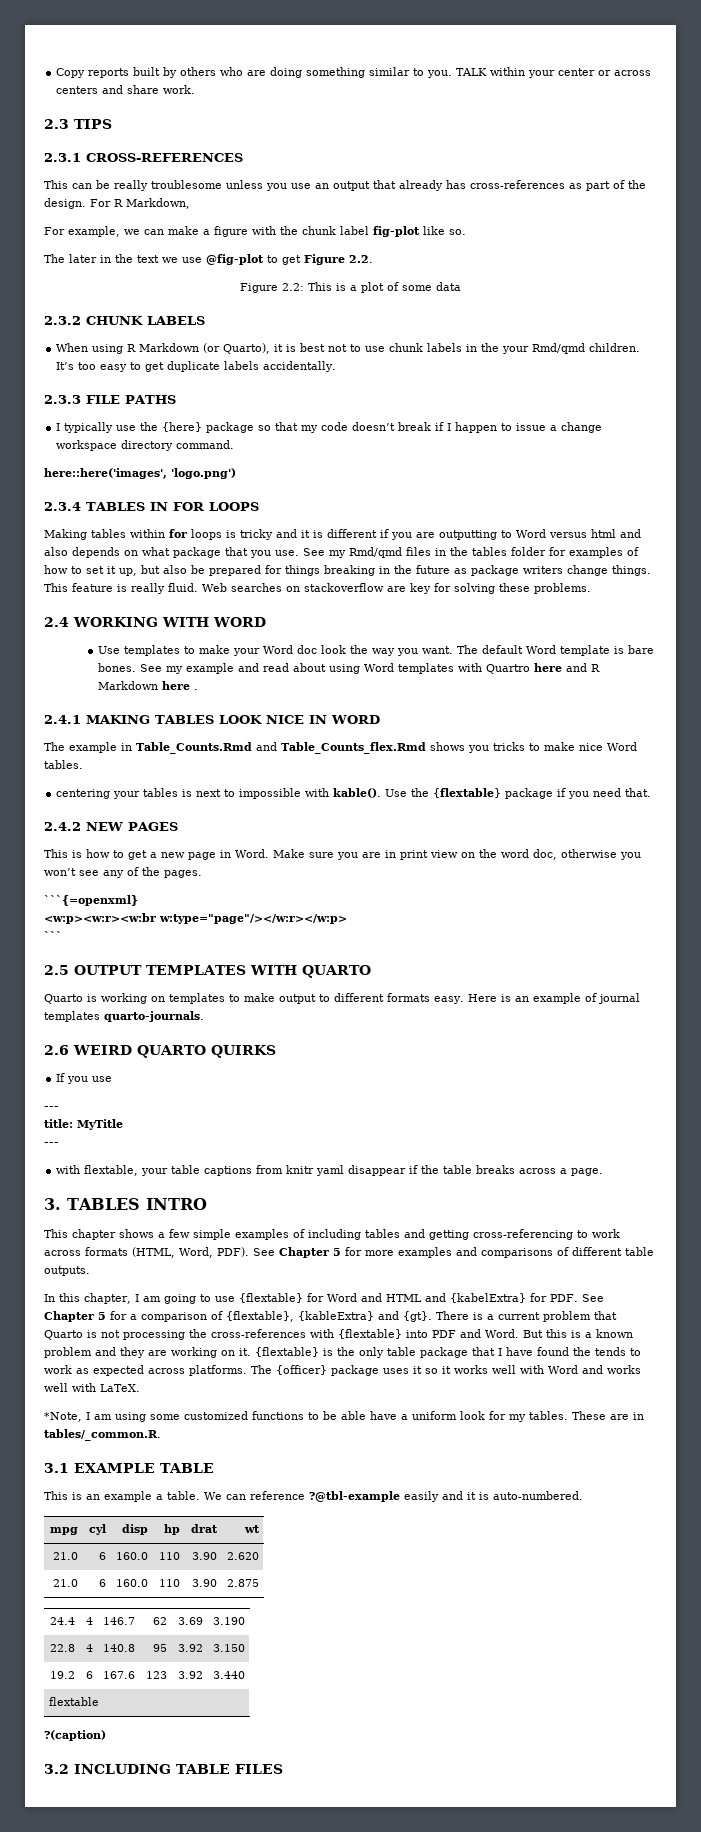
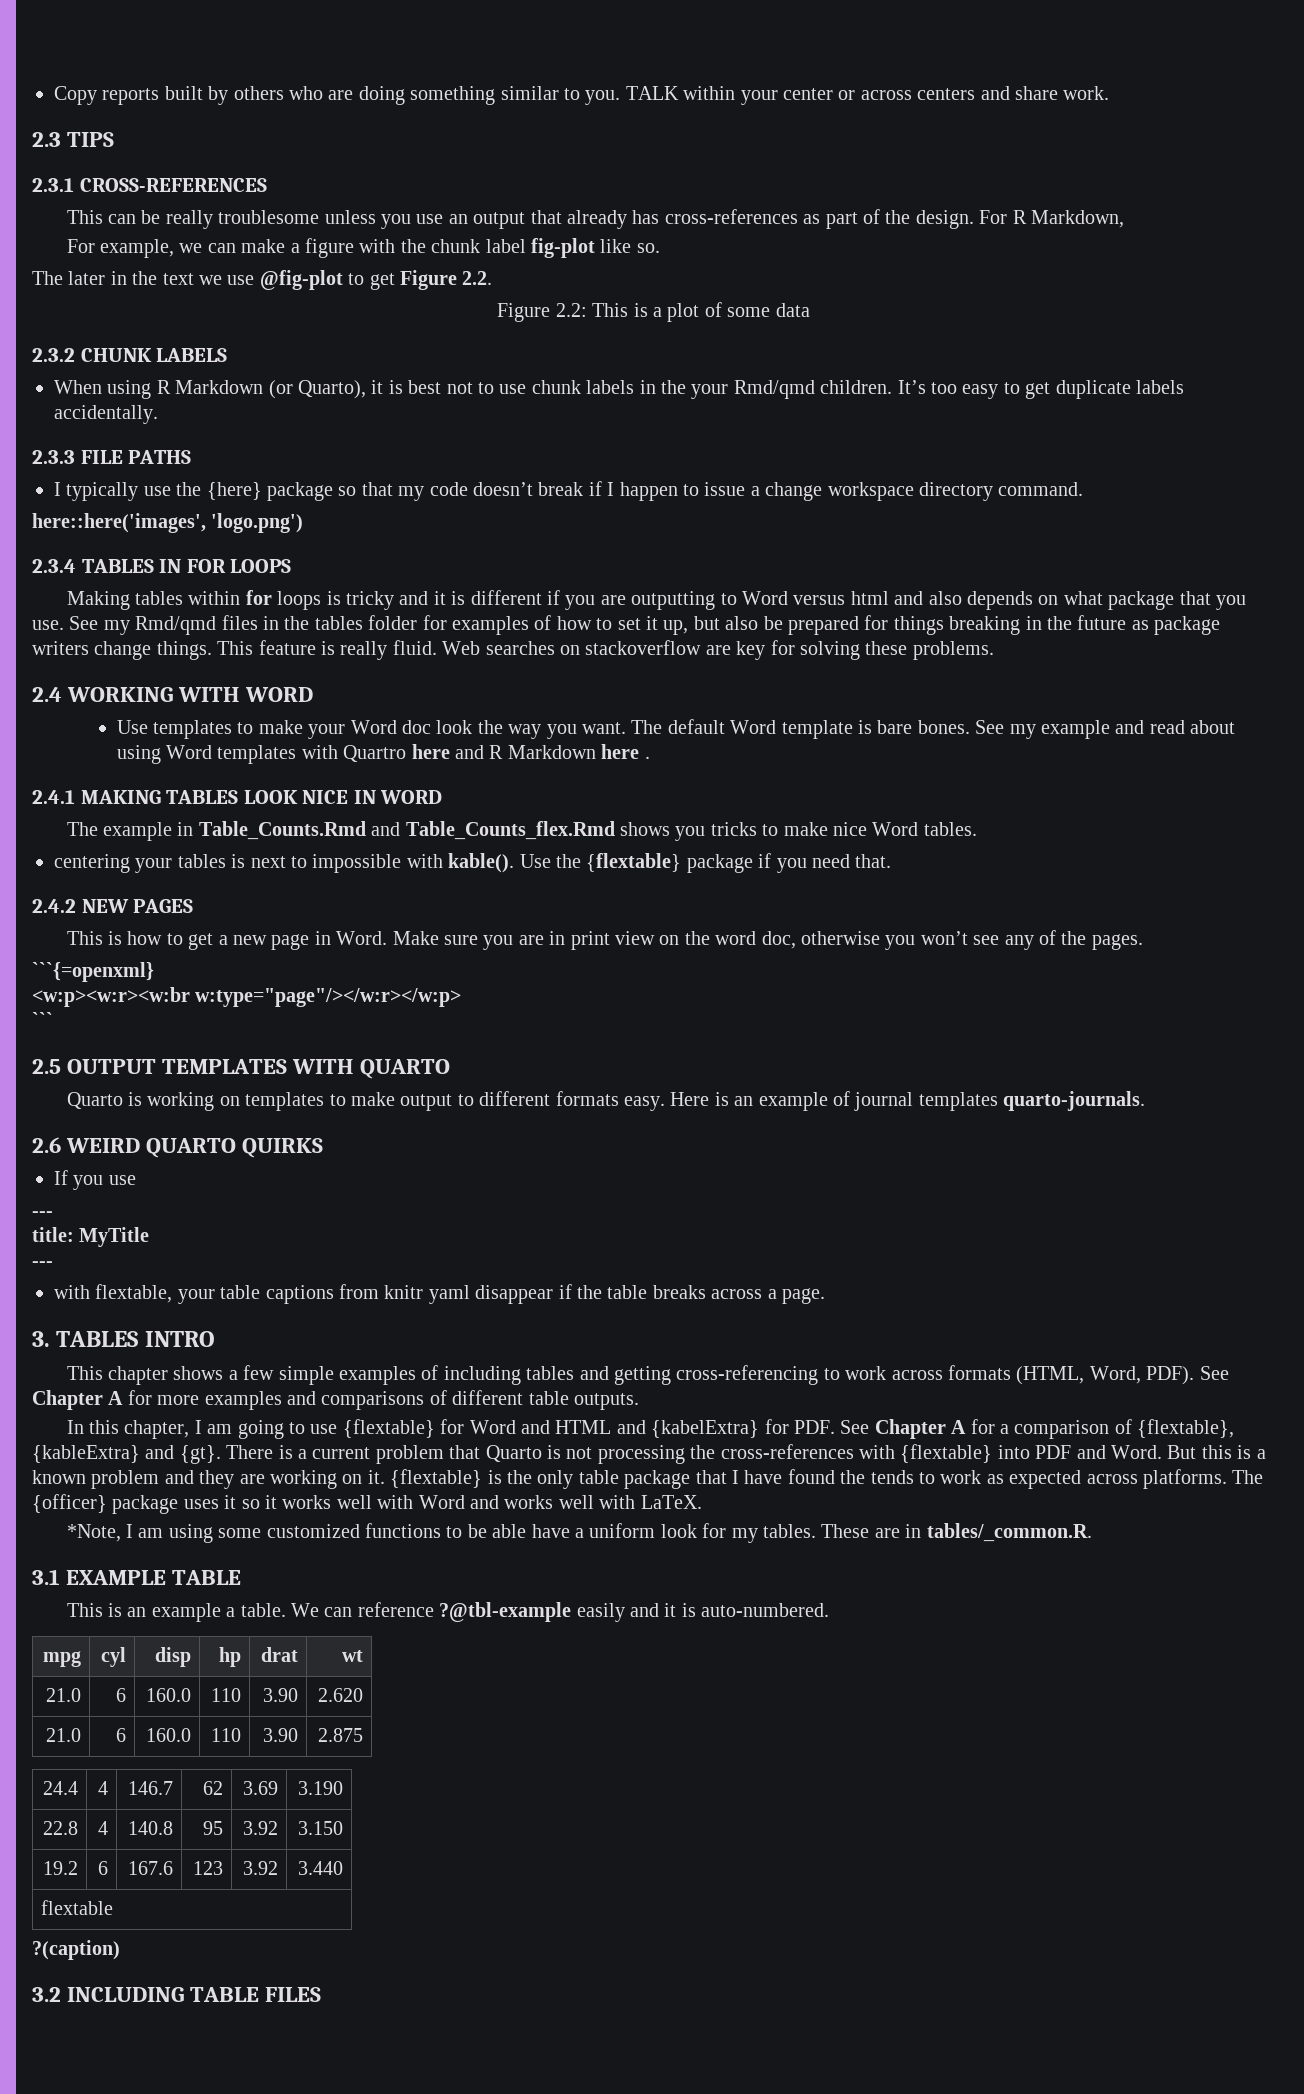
[333,1248,341,1256] 5 -> [108,1391,124,1405] A
[98,1312,106,1320] 5 -> [951,1420,967,1434] A

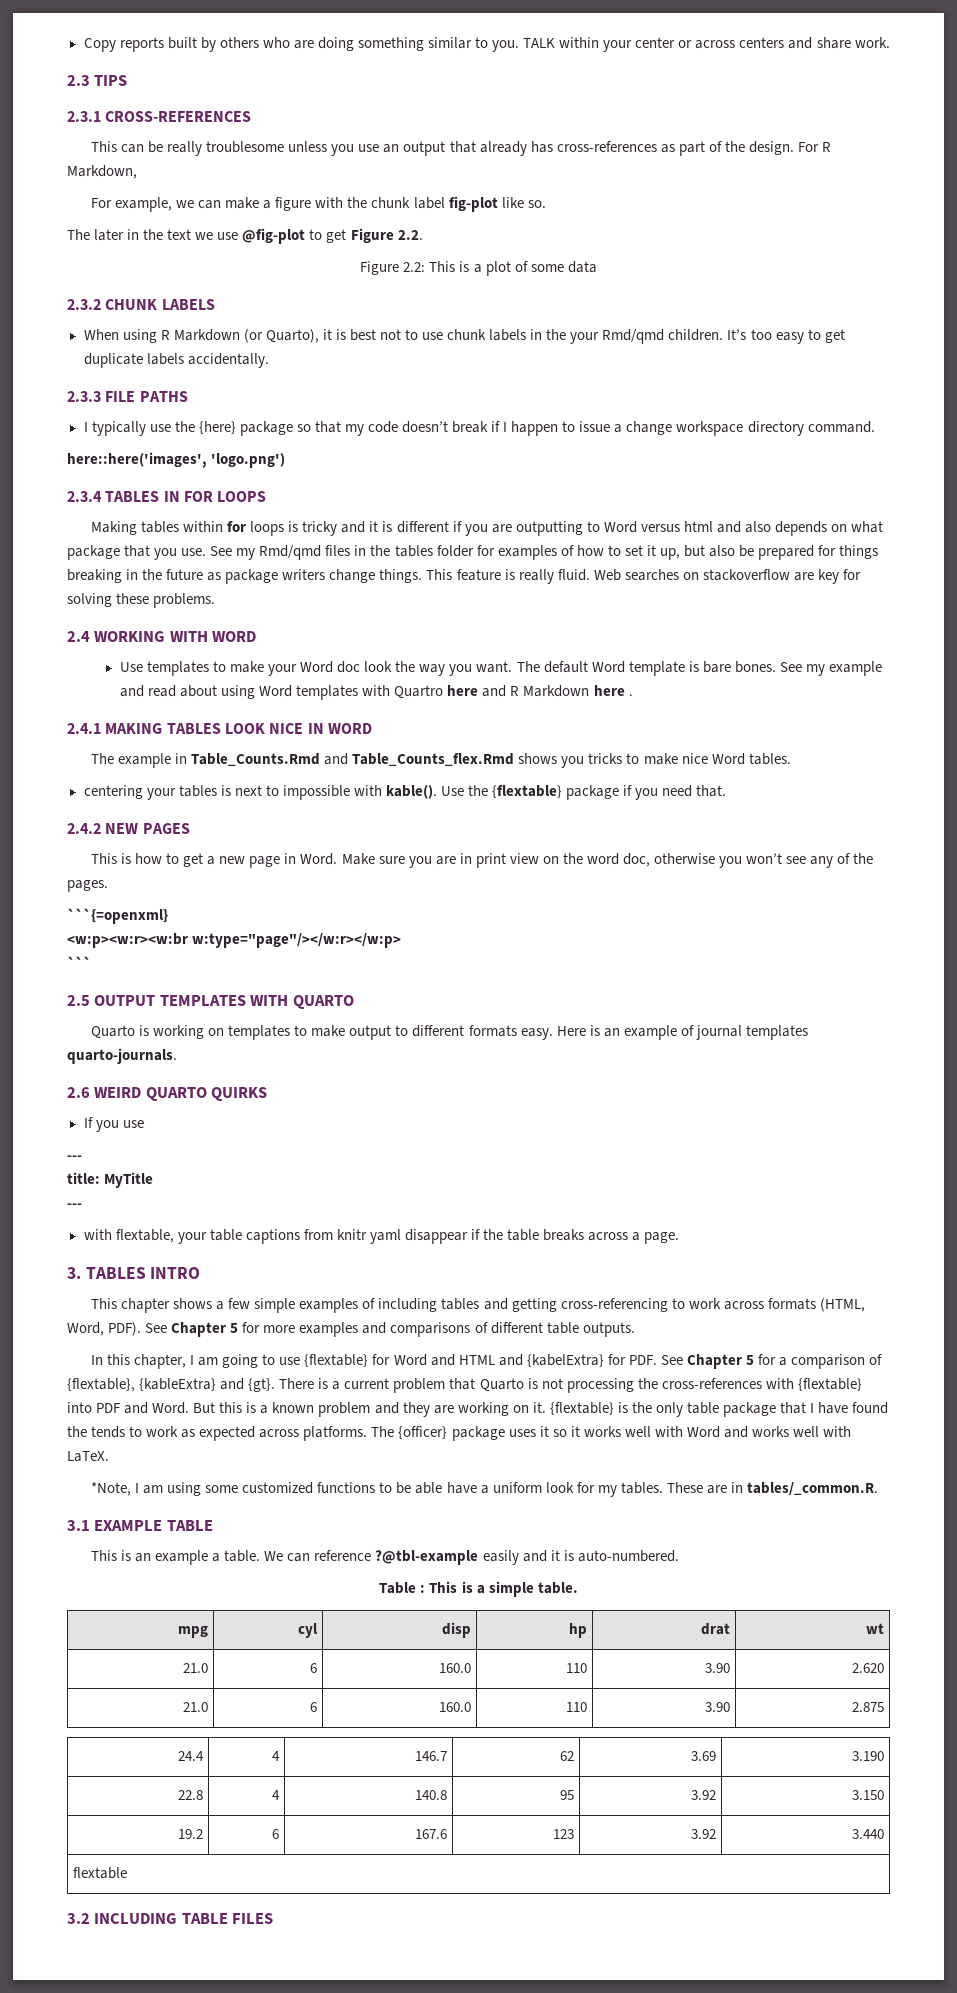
[108,1391,124,1405] A -> [230,1323,239,1333] 5
[951,1420,967,1434] A -> [745,1355,754,1365] 5
(830, 1610) none -> [379,1581,578,1597] // Table : This is a simple table.
[32,1940,120,1960] // ?(caption) -> (128, 1873) none

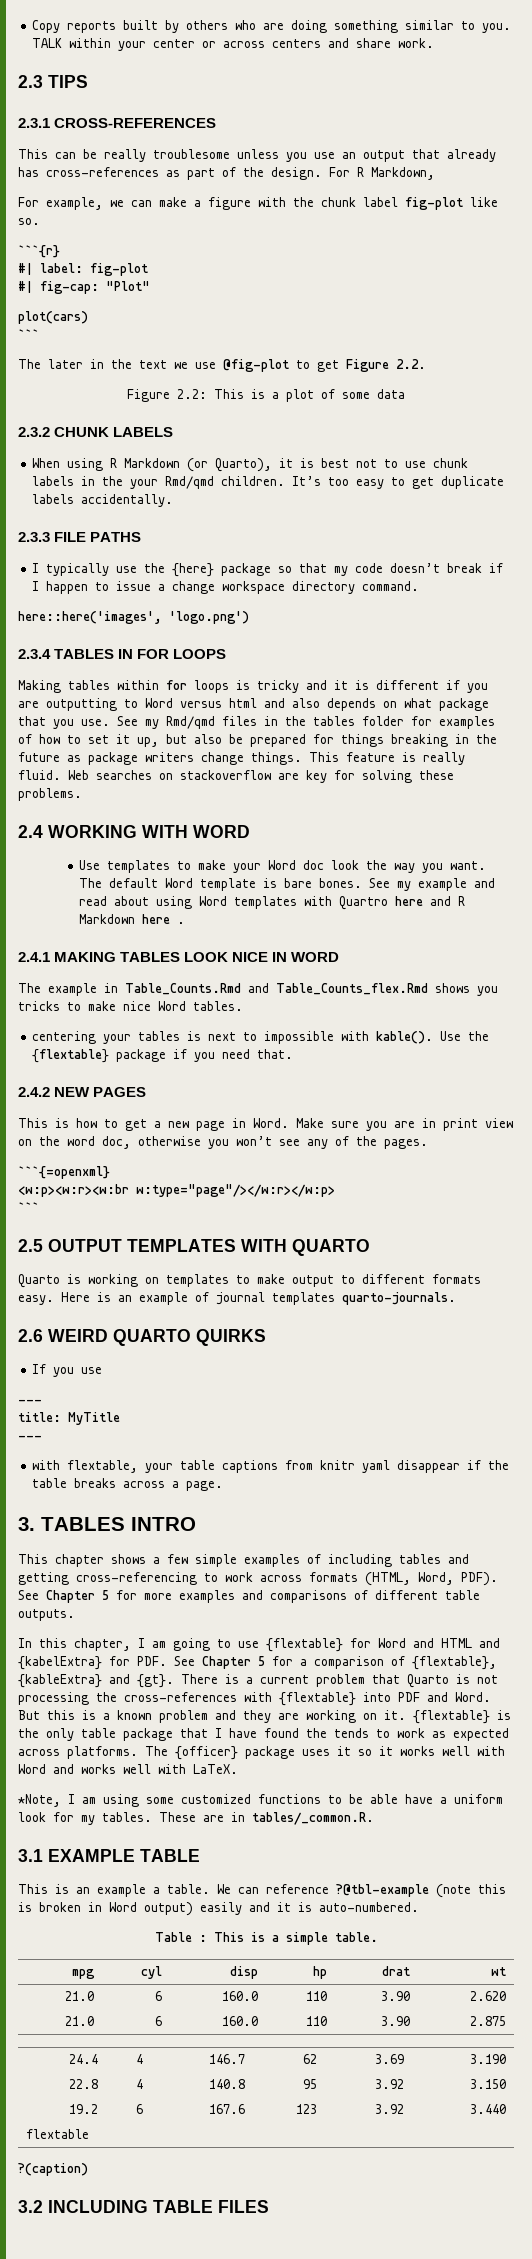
(546, 204) none -> [18,245,60,258] [18,263,148,276] [18,281,150,294] [18,311,88,324] [18,329,39,339] // ```{r} // #| label: fig-plot // #| fig-cap: "Plot" // plot(cars) // ```
(479, 1557) none -> [436,1884,506,1898] [18,1902,193,1916] (note this is broken in Word output)
(128, 1873) none -> [18,2163,88,2176] // ?(caption)

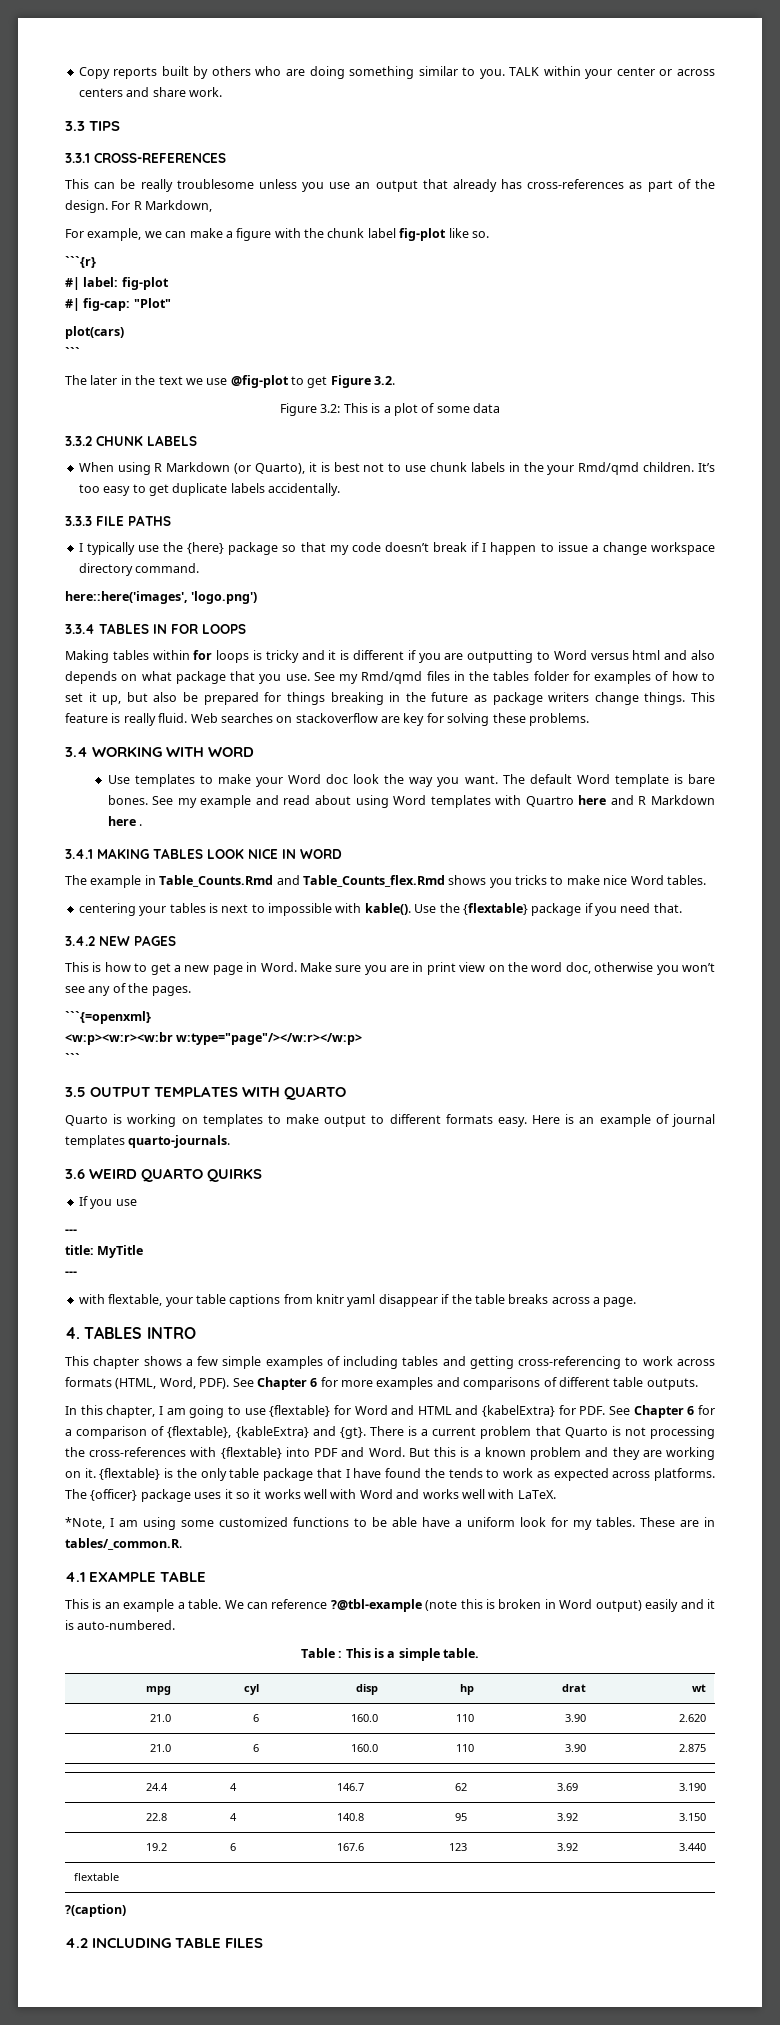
[18,75,43,88] 2.3 -> [65,121,85,131] 3.3
[18,118,50,128] 2.3.1 -> [65,153,90,163] 3.3.1
[396,359,426,369] [127,389,207,402] 2.2. // Figure 2.2: -> [374,376,396,385] [280,403,341,416] 3.2. // Figure 3.2:
[18,427,50,437] 2.3.2 -> [65,436,92,446] 3.3.2
[18,532,50,542] 2.3.3 -> [65,516,92,526] 3.3.3
[18,649,51,659] 2.3.4 -> [65,624,95,634] 3.3.4
[18,825,43,838] 2.4 -> [65,747,88,757] 3.4
[18,952,50,962] 2.4.1 -> [65,849,93,859] 3.4.1
[18,1087,50,1097] 2.4.2 -> [65,936,95,946] 3.4.2
[18,1239,43,1252] 2.5 -> [65,1087,86,1097] 3.5
[18,1329,43,1342] 2.6 -> [65,1169,85,1179] 3.6
[18,1517,35,1531] 3. -> [65,1327,80,1339] 4.
[102,1590,109,1600] 5 -> [310,1378,318,1387] 6
[258,1656,265,1666] 5 -> [687,1406,695,1415] 6
[18,1849,43,1862] 3.1 -> [65,1572,85,1582] 4.1
[18,2200,43,2213] 3.2 -> [65,1938,88,1948] 4.2

